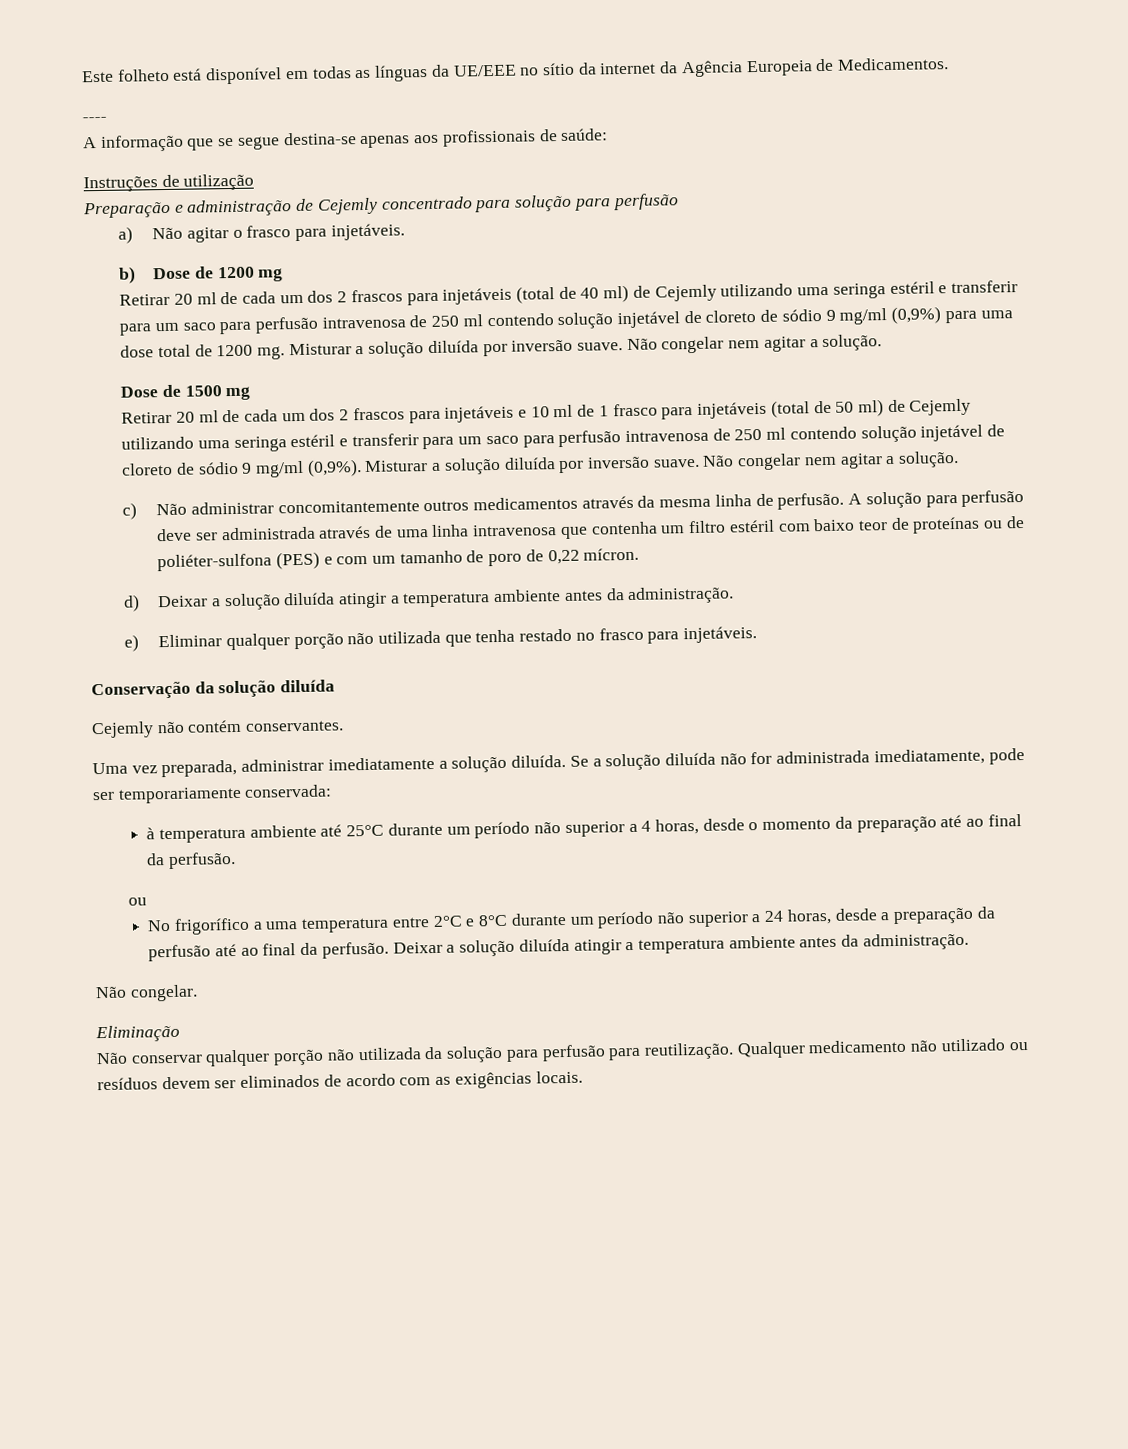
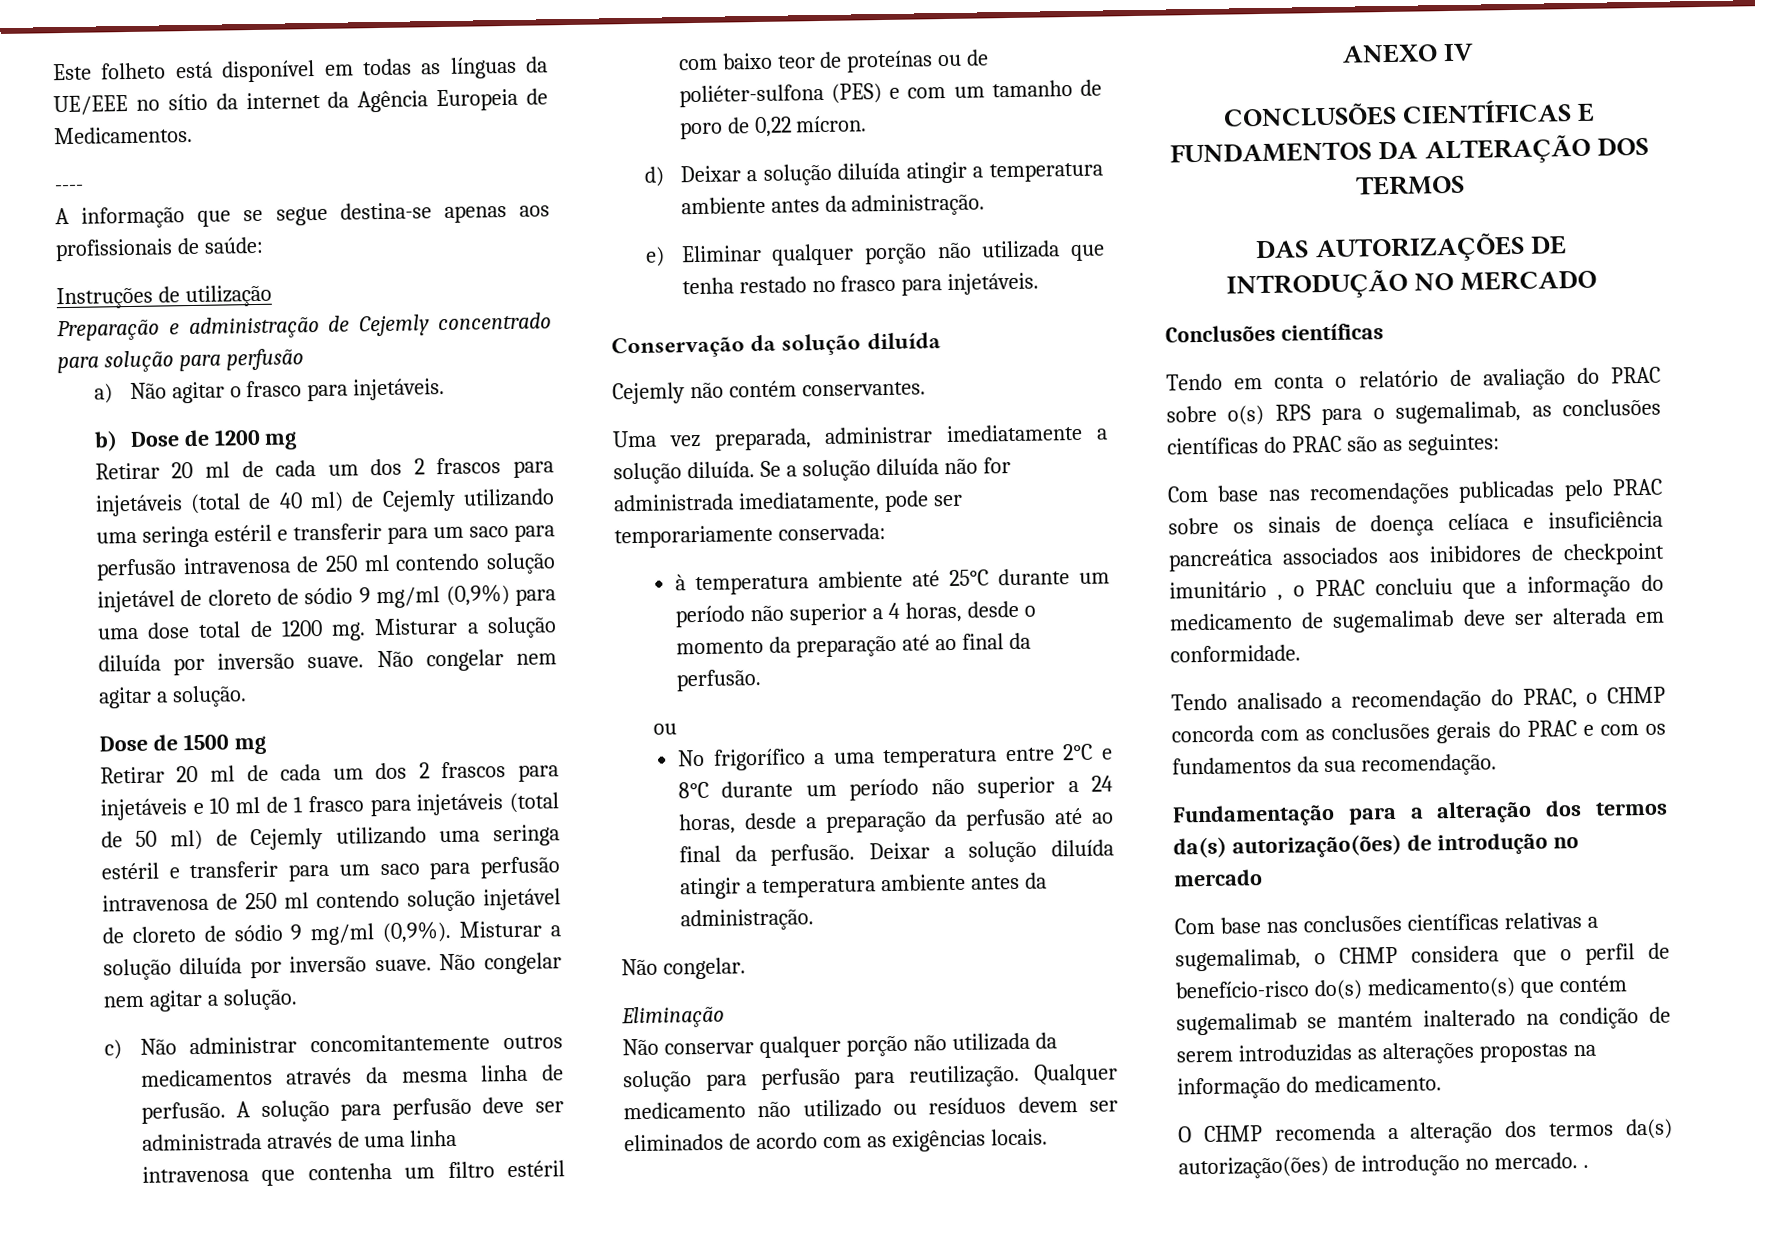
(583, 1077) none -> [1341,43,1475,64] [1222,99,1596,128] [1170,134,1649,165] [1355,174,1465,196] [1255,232,1567,264] [1225,269,1598,300] [1165,323,1384,343] [1166,366,1661,391] [1166,398,1661,426] [1167,433,1500,456] [1167,478,1663,506] [1168,510,1663,537] [1168,542,1665,572] [1169,574,1664,601] [1169,607,1665,633] [1170,644,1301,663] [1171,686,1666,713] [1171,720,1666,744] [1172,753,1497,777] [1172,799,1668,828] [1173,832,1579,859] [1173,869,1263,887] [1174,912,1598,935] [1175,942,1670,972] [1175,975,1627,1001] [1176,1006,1671,1036] [1176,1041,1596,1065] [1177,1074,1442,1100] [1178,1118,1673,1144] [1178,1152,1589,1180] // ANEXO IV // CONCLUSÕES CIENTÍFICAS E FUNDAMENTOS DA ALTERAÇÃO DOS TERMOS // DAS AUTORIZAÇÕES DE INTRODUÇÃO NO MERCADO // Conclusões científicas // Tendo em conta o relatório de avaliação do PRAC sobre o(s) RPS para o sugemalimab, as conclusões científicas do PRAC são as seguintes: // Com base nas recomendações publicadas pelo PRAC sobre os sinais de doença celíaca e insuficiência pancreática associados aos inibidores de checkpoint imunitário , o PRAC concluiu que a informação do medicamento de sugemalimab deve ser alterada em conformidade. // Tendo analisado a recomendação do PRAC, o CHMP concorda com as conclusões gerais do PRAC e com os fundamentos da sua recomendação. // Fundamentação para a alteração dos termos da(s) autorização(ões) de introdução no mercado // Com base nas conclusões científicas relativas a sugemalimab, o CHMP considera que o perfil de benefício-risco do(s) medicamento(s) que contém sugemalimab se mantém inalterado na condição de serem introduzidas as alterações propostas na informação do medicamento. // O CHMP recomenda a alteração dos termos da(s) autorização(ões) de introdução no mercado. .

